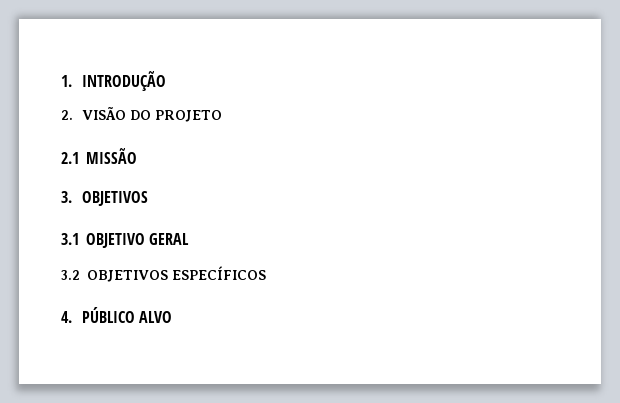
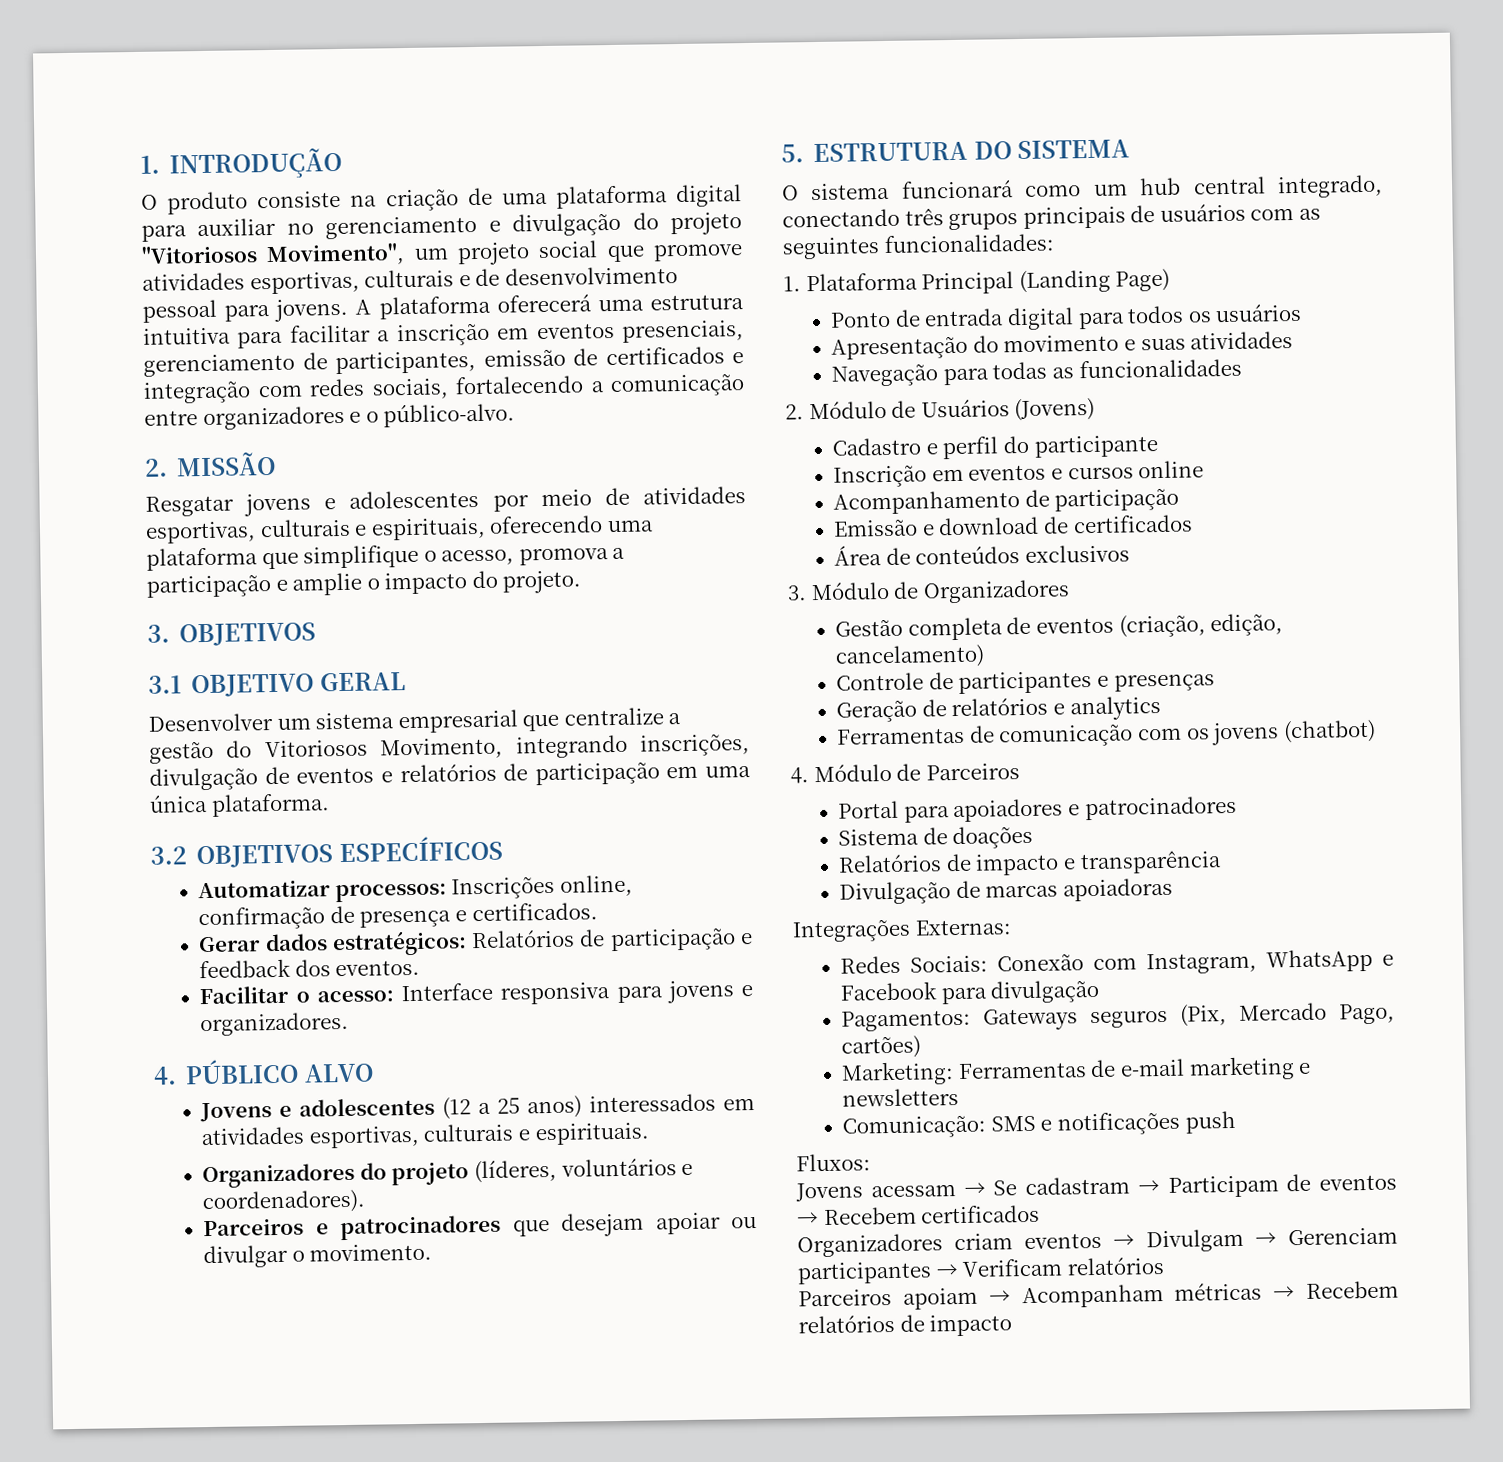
[61,107,222,122] [61,148,137,164] 2. VISÃO DO PROJETO // 2.1 MISSÃO -> [141,184,742,215] [141,212,743,242] [141,240,743,267] [142,266,678,295] [142,294,744,323] [143,320,744,349] [143,346,744,377] [143,373,745,404] [144,402,516,431] [144,451,277,477] [145,486,747,517] [145,515,654,544] [146,544,626,571] [146,570,582,598] O produto consiste na criação de uma plataforma digital para auxiliar no gerenciamento e divulgação do projeto "Vitoriosos Movimento", um projeto social que promove atividades esportivas, culturais e de desenvolvimento pessoal para jovens. A plataforma oferecerá uma estrutura intuitiva para facilitar a inscrição em eventos presenciais, gerenciamento de participantes, emissão de certificados e integração com redes sociais, fortalecendo a comunicação entre organizadores e o público-alvo. // 2. MISSÃO // Resgatar jovens e adolescentes por meio de atividades esportivas, culturais e espirituais, oferecendo uma plataforma que simplifique o acesso, promova a participação e amplie o impacto do projeto.
[61,266,266,282] [61,307,172,323] 3.2 OBJETIVOS ESPECÍFICOS // 4. PÚBLICO ALVO -> [148,707,682,734] [149,733,751,764] [149,761,751,791] [149,793,330,817] [150,835,503,869] [198,874,633,903] [198,902,598,931] [198,927,753,957] [199,958,421,979] [199,980,753,1005] [200,1011,350,1037] [153,1058,374,1085] [200,1093,756,1123] [201,1122,650,1149] [202,1158,694,1189] [202,1189,367,1215] [203,1212,757,1241] [203,1243,433,1269] [781,139,1130,163] [782,174,1383,201] [782,203,1321,231] [782,233,1054,260] [783,268,1171,295] [830,303,1303,331] [831,331,1294,360] [831,358,1242,387] [785,397,1096,422] [832,435,1159,460] [833,460,1205,488] [833,487,1180,515] [833,514,1193,537] [834,544,1130,566] [787,579,1070,604] [835,613,1284,641] [835,644,986,669] [836,670,1215,694] [836,695,1161,723] [836,719,1376,748] [790,763,1020,784] [838,795,1237,823] [838,825,1034,850] [838,850,1222,876] [839,877,1173,905] [792,918,1012,943] [840,948,1394,975] [840,979,1101,1005] [841,1002,1395,1032] [841,1035,922,1059] [841,1056,1312,1086] [842,1087,960,1107] [842,1110,1236,1139] [796,1153,871,1172] [795,1173,1397,1202] [797,1204,1041,1226] [797,1227,1398,1258] [797,1257,1165,1285] [798,1280,1399,1310] [798,1314,1013,1337] Desenvolver um sistema empresarial que centralize a gestão do Vitoriosos Movimento, integrando inscrições, divulgação de eventos e relatórios de participação em uma única plataforma. // 3.2 OBJETIVOS ESPECÍFICOS // Automatizar processos: Inscrições online, confirmação de presença e certificados. // Gerar dados estratégicos: Relatórios de participação e feedback dos eventos. // Facilitar o acesso: Interface responsiva para jovens e organizadores. // 4. PÚBLICO ALVO // Jovens e adolescentes (12 a 25 anos) interessados em atividades esportivas, culturais e espirituais. // Organizadores do projeto (líderes, voluntários e coordenadores). // Parceiros e patrocinadores que desejam apoiar ou divulgar o movimento. // 5. ESTRUTURA DO SISTEMA // O sistema funcionará como um hub central integrado, conectando três grupos principais de usuários com as seguintes funcionalidades: // 1. Plataforma Principal (Landing Page) // Ponto de entrada digital para todos os usuários // Apresentação do movimento e suas atividades // Navegação para todas as funcionalidades // 2. Módulo de Usuários (Jovens) // Cadastro e perfil do participante // Inscrição em eventos e cursos online // Acompanhamento de participação // Emissão e download de certificados // Área de conteúdos exclusivos // 3. Módulo de Organizadores // Gestão completa de eventos (criação, edição, cancelamento) // Controle de participantes e presenças // Geração de relatórios e analytics // Ferramentas de comunicação com os jovens (chatbot) // 4. Módulo de Parceiros // Portal para apoiadores e patrocinadores // Sistema de doações // Relatórios de impacto e transparência // Divulgação de marcas apoiadoras // Integrações Externas: // Redes Sociais: Conexão com Instagram, WhatsApp e Facebook para divulgação // Pagamentos: Gateways seguros (Pix, Mercado Pago, cartões) // Marketing: Ferramentas de e-mail marketing e newsletters // Comunicação: SMS e notificações push // Fluxos: // Jovens acessam → Se cadastram → Participam de eventos → Recebem certificados // Organizadores criam eventos → Divulgam → Gerenciam participantes → Verificam relatórios // Parceiros apoiam → Acompanham métricas → Recebem relatórios de impacto

